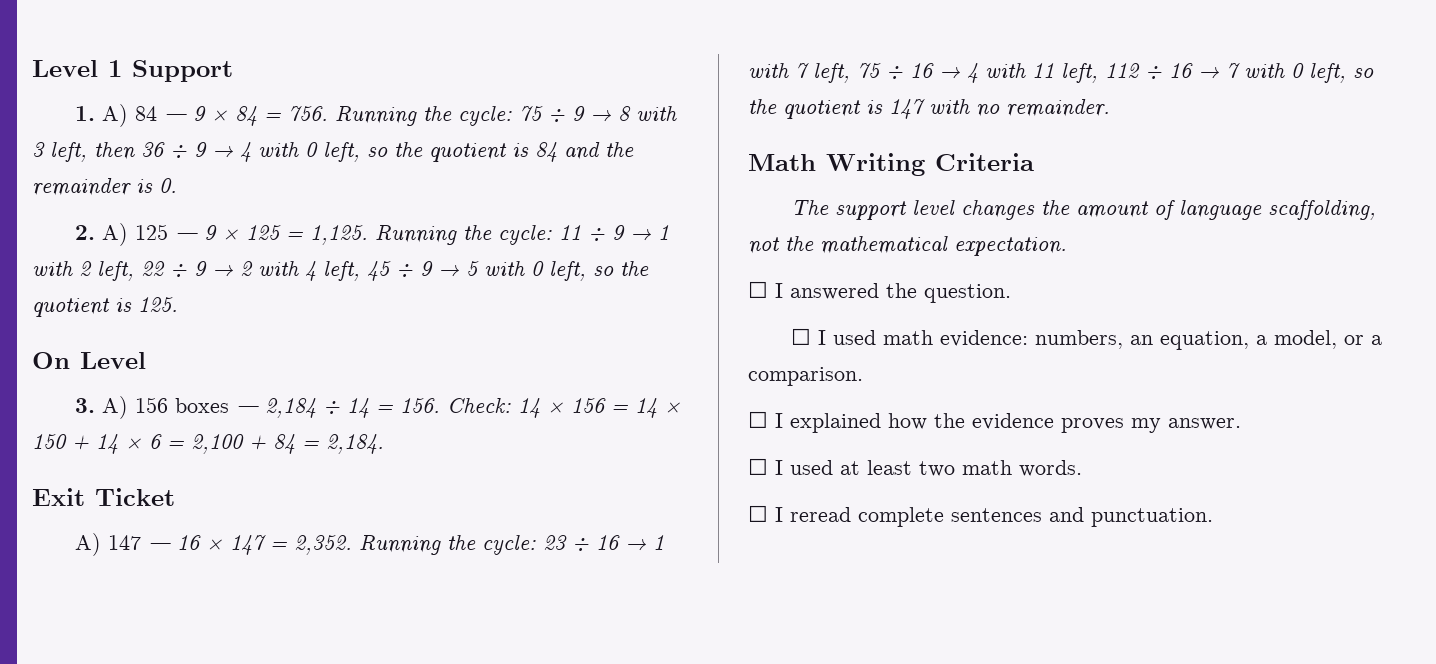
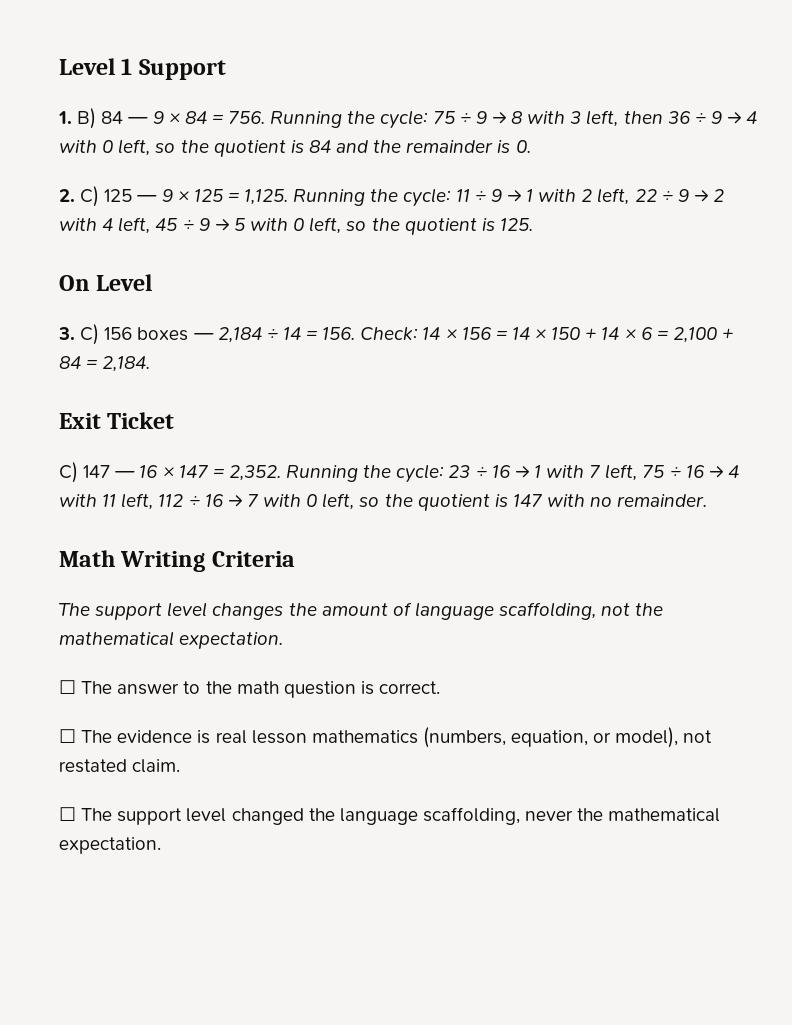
[101,104,128,127] A) -> [77,108,97,129] B)
[101,223,128,246] A) -> [80,186,100,207] C)
[101,396,128,419] A) -> [80,324,100,345] C)
[74,533,101,556] A) -> [59,462,78,483] C)
[775,283,1011,303] [790,328,1382,350] [748,367,863,386] [748,411,1241,433] [748,458,1082,477] [748,505,1213,527] I answered the question. // ☐ I used math evidence: numbers, an equation, a model, or a comparison. // ☐ I explained how the evidence proves my answer. // ☐ I used at least two math words. // ☐ I reread complete sentences and punctuation. -> [81,681,441,698] [59,727,713,748] [59,759,181,773] [59,807,721,825] [59,837,161,854] The answer to the math question is correct. // ☐ The evidence is real lesson mathematics (numbers, equation, or model), not restated claim. // ☐ The support level changed the language scaffolding, never the mathematical expectation.

